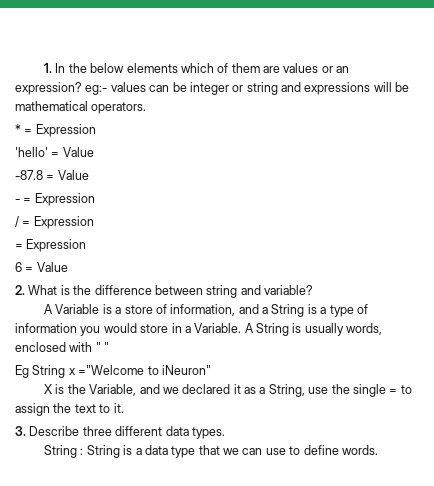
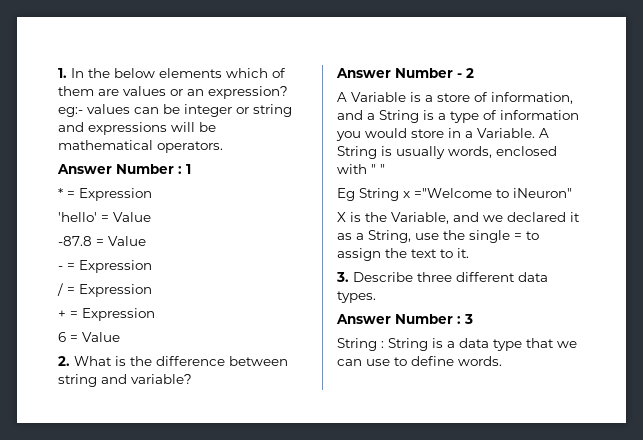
(147, 108) none -> [57,164,191,174] // Answer Number : 1
(94, 222) none -> [58,310,66,318] +
(313, 290) none -> [336,68,474,78] // Answer Number - 2
(225, 433) none -> [336,314,473,324] // Answer Number : 3

